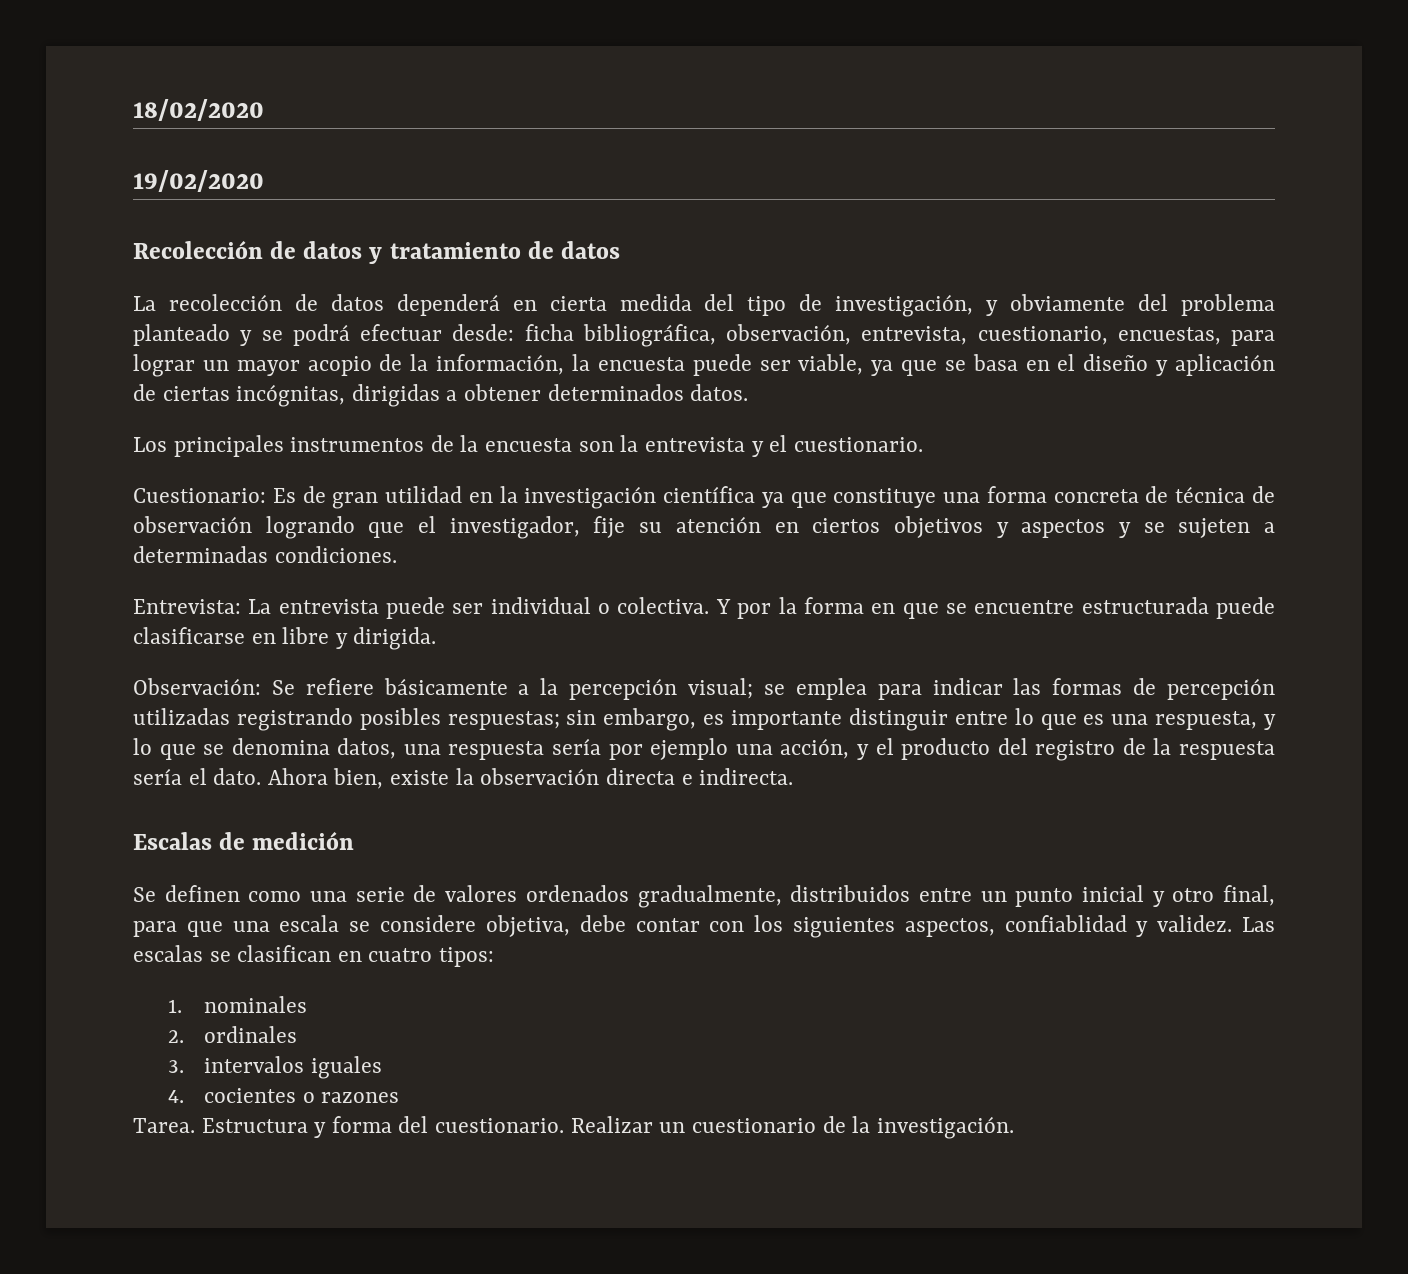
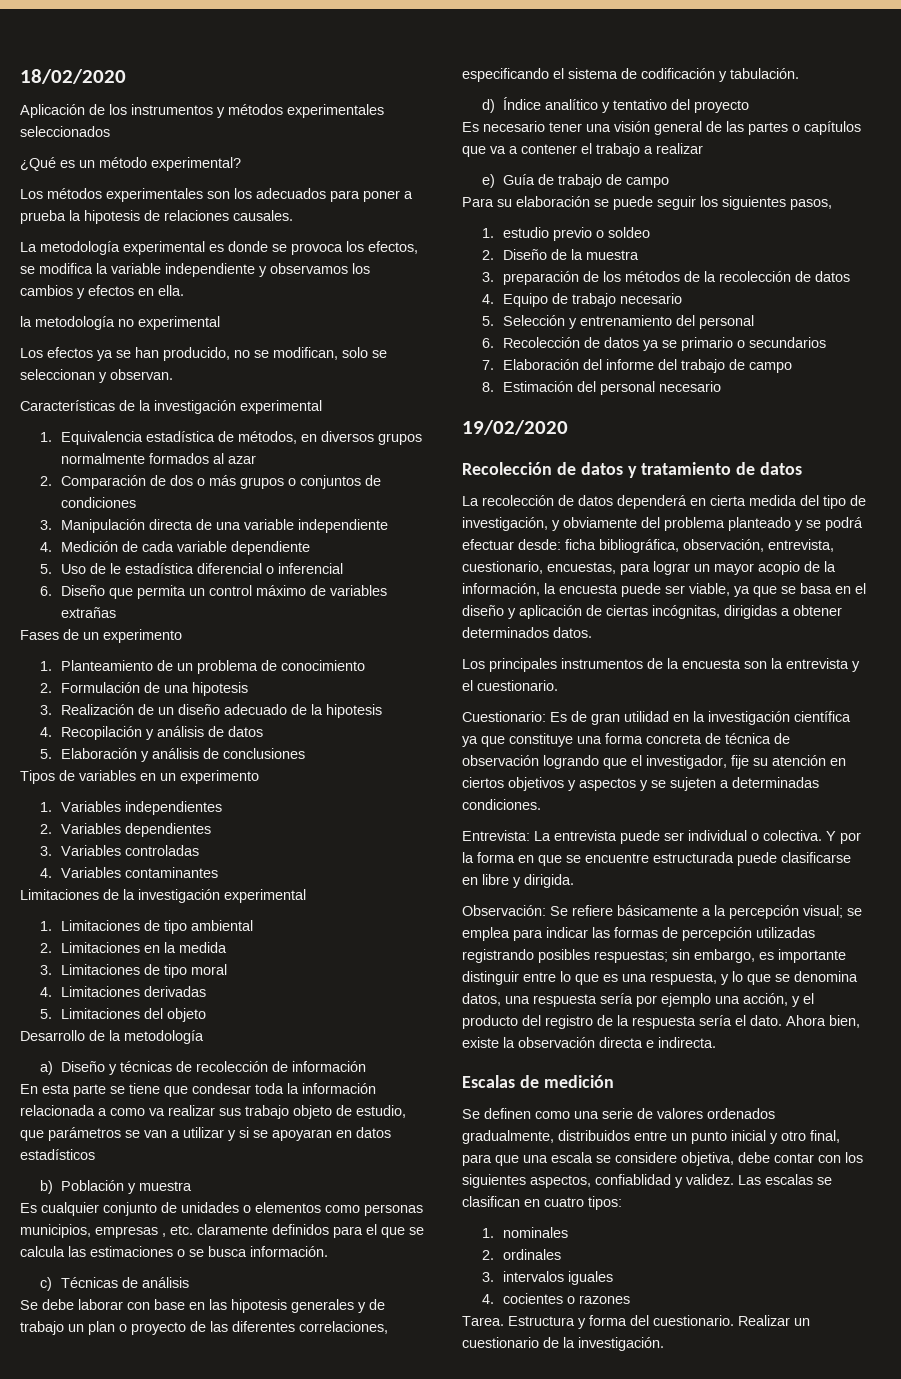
(264, 110) none -> [20,104,384,118] [20,126,110,137] [20,157,241,171] [20,188,413,202] [20,210,293,224] [20,241,418,255] [20,263,370,277] [20,285,184,299] [20,316,220,330] [20,347,387,361] [20,369,173,383] [20,400,322,414] [40,431,422,445] [60,453,256,464] [40,475,381,489] [60,497,136,508] [40,519,388,533] [40,541,310,555] [40,563,343,574] [40,585,387,599] [60,607,116,618] [20,629,182,643] [40,660,365,674] [40,682,248,696] [40,704,382,718] [40,726,263,740] [40,748,305,762] [20,770,259,784] [40,801,222,815] [40,823,211,837] [40,845,199,856] [40,867,218,878] [20,889,306,903] [40,920,253,934] [40,942,227,953] [40,964,227,978] [40,986,206,997] [40,1008,206,1022] [20,1030,204,1044] [40,1061,366,1075] [20,1083,376,1097] [20,1105,406,1119] [20,1127,391,1141] [20,1149,95,1160] [40,1180,192,1194] [20,1202,423,1216] [20,1224,424,1238] [20,1246,328,1257] [40,1277,189,1291] [20,1299,385,1313] [20,1321,388,1335] [462,68,799,82] [482,97,749,113] [462,121,861,135] [462,143,703,157] [482,174,669,188] [462,196,832,210] [482,227,650,241] [482,249,639,260] [482,271,850,285] [482,293,682,307] [482,315,754,329] [482,337,826,351] [482,359,792,373] [482,381,721,395] // Aplicación de los instrumentos y métodos experimentales seleccionados // ¿Qué es un método experimental? // Los métodos experimentales son los adecuados para poner a prueba la hipotesis de relaciones causales. // La metodología experimental es donde se provoca los efectos, se modifica la variable independiente y observamos los cambios y efectos en ella. // la metodología no experimental // Los efectos ya se han producido, no se modifican, solo se seleccionan y observan. // Características de la investigación experimental // 1. Equivalencia estadística de métodos, en diversos grupos normalmente formados al azar // 2. Comparación de dos o más grupos o conjuntos de condiciones // 3. Manipulación directa de una variable independiente // 4. Medición de cada variable dependiente // 5. Uso de le estadística diferencial o inferencial // 6. Diseño que permita un control máximo de variables extrañas // Fases de un experimento // 1. Planteamiento de un problema de conocimiento // 2. Formulación de una hipotesis // 3. Realización de un diseño adecuado de la hipotesis // 4. Recopilación y análisis de datos // 5. Elaboración y análisis de conclusiones // Tipos de variables en un experimento // 1. Variables independientes // 2. Variables dependientes // 3. Variables controladas // 4. Variables contaminantes // Limitaciones de la investigación experimental // 1. Limitaciones de tipo ambiental // 2. Limitaciones en la medida // 3. Limitaciones de tipo moral // 4. Limitaciones derivadas // 5. Limitaciones del objeto // Desarrollo de la metodología // a) Diseño y técnicas de recolección de información // En esta parte se tiene que condesar toda la información relacionada a como va realizar sus trabajo objeto de estudio, que parámetros se van a utilizar y si se apoyaran en datos estadísticos // b) Población y muestra // Es cualquier conjunto de unidades o elementos como personas municipios, empresas , etc. claramente definidos para el que se calcula las estimaciones o se busca información. // c) Técnicas de análisis // Se debe laborar con base en las hipotesis generales y de trabajo un plan o proyecto de las diferentes correlaciones, especificando el sistema de codificación y tabulación. // d) Índice analítico y tentativo del proyecto // Es necesario tener una visión general de las partes o capítulos que va a contener el trabajo a realizar // e) Guía de trabajo de campo // Para su elaboración se puede seguir los siguientes pasos, // 1. estudio previo o soldeo // 2. Diseño de la muestra // 3. preparación de los métodos de la recolección de datos // 4. Equipo de trabajo necesario // 5. Selección y entrenamiento del personal // 6. Recolección de datos ya se primario o secundarios // 7. Elaboración del informe del trabajo de campo // 8. Estimación del personal necesario

